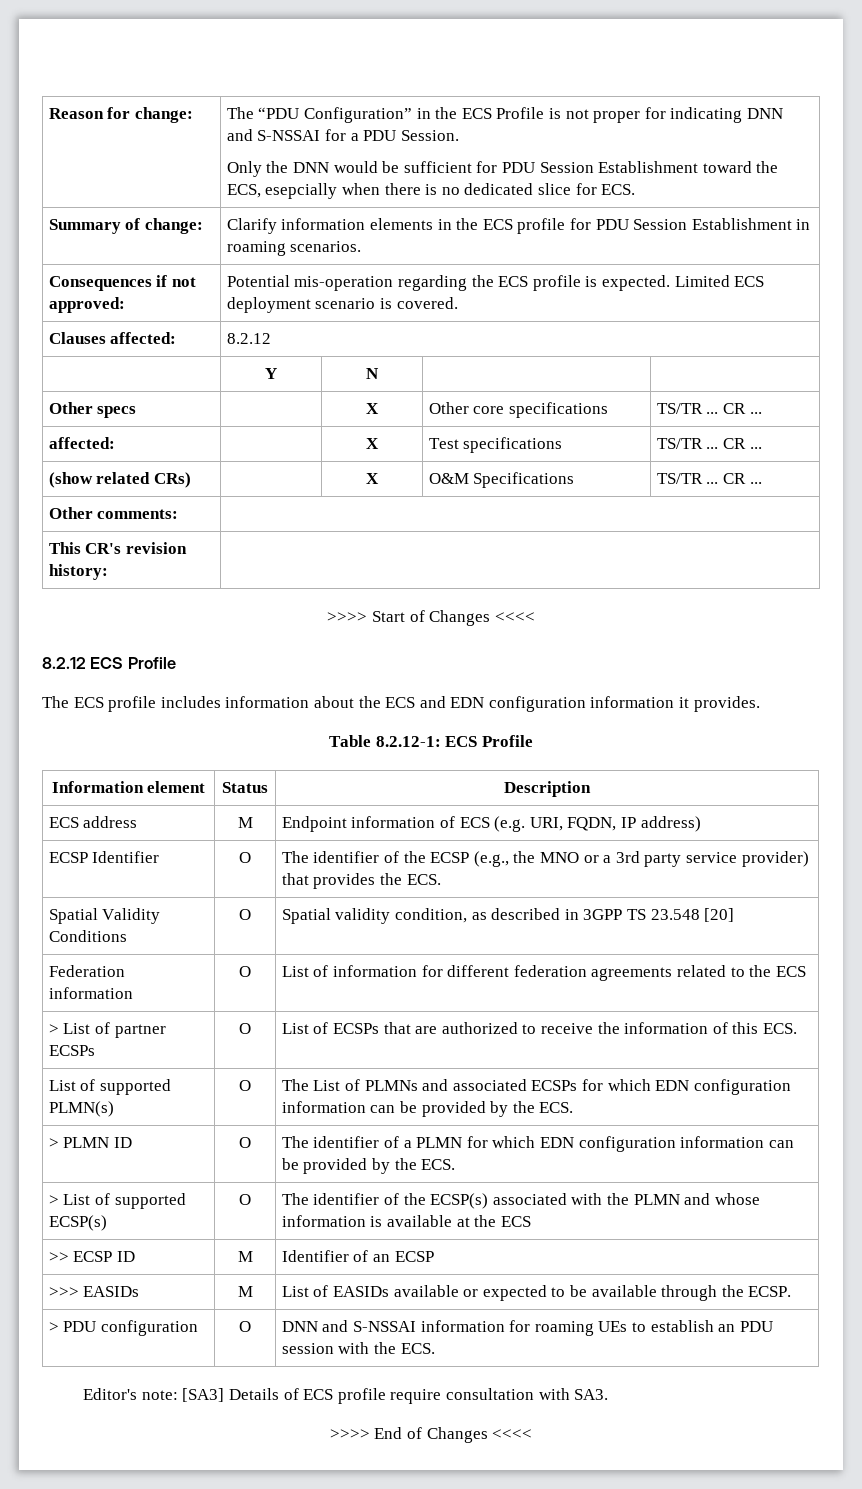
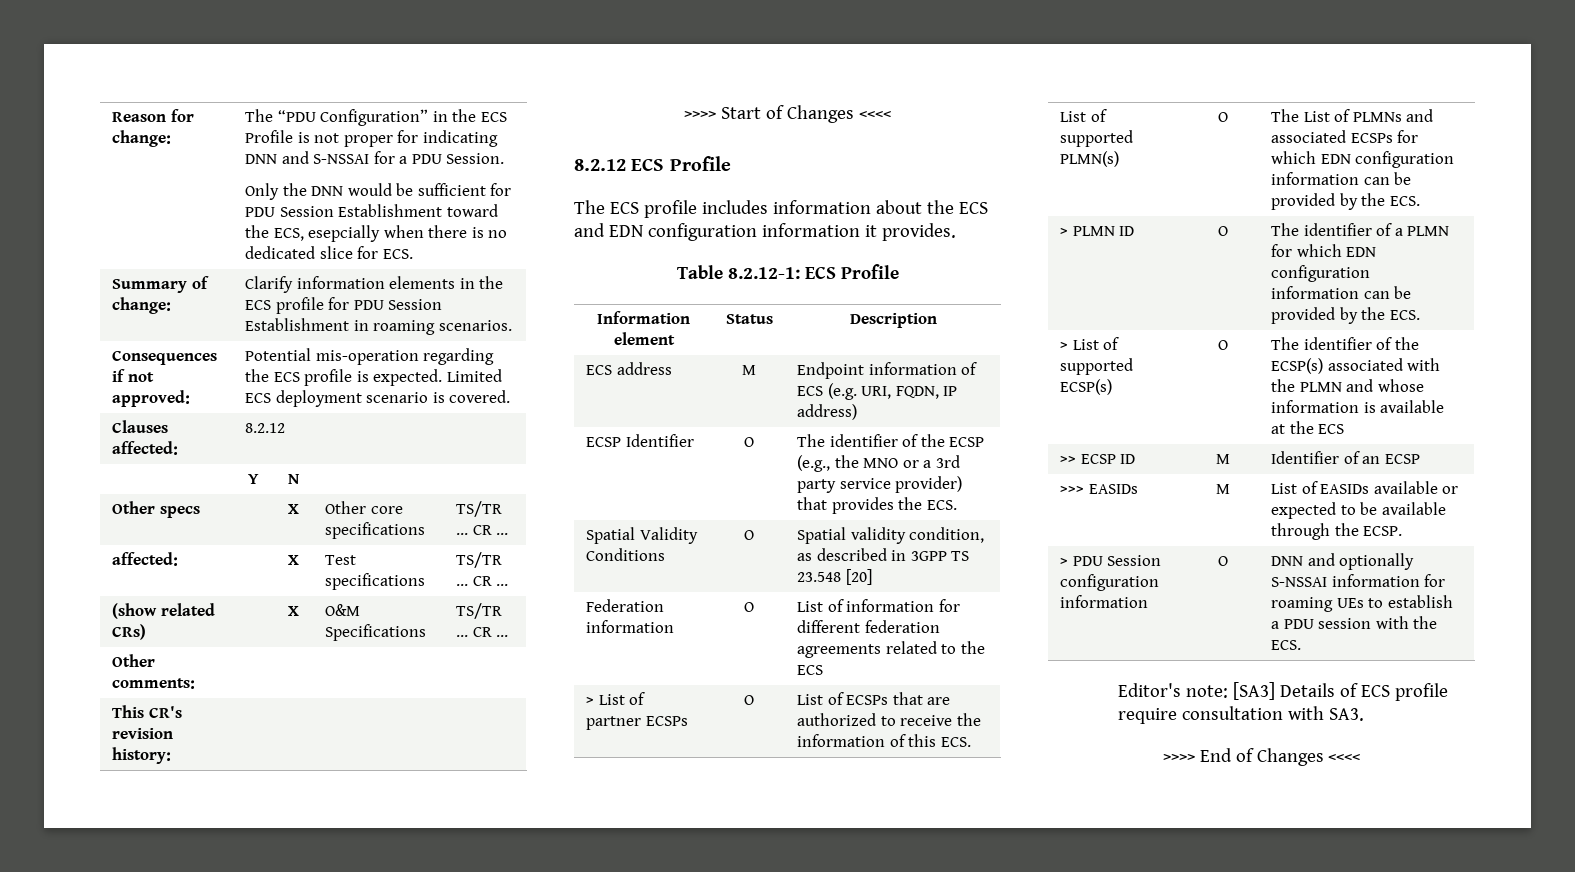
[101,1320,199,1336] configuration -> [1107,555,1162,566] [1060,574,1160,591] [1060,595,1149,608] Session configuration information
(349, 1326) none -> [1339,553,1415,570] optionally
[718,1324,736,1332] an -> [1271,621,1280,629] a

